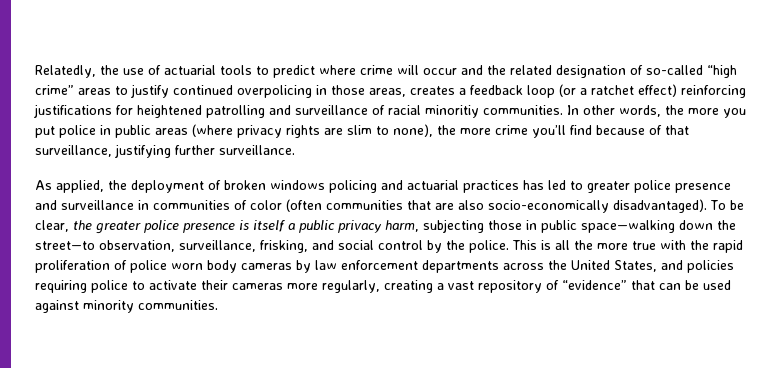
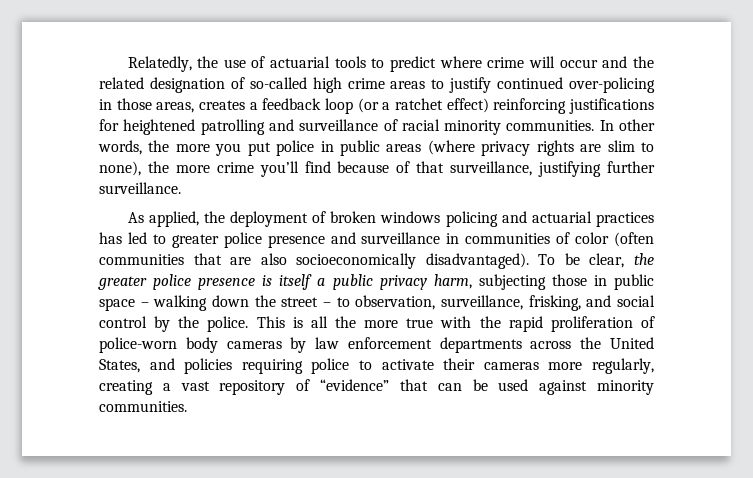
[707,65,737,78] [35,85,74,95] “high crime” -> [312,77,385,93] high crime
[237,85,312,98] overpolicing -> [569,77,656,93] over-policing
[425,105,479,118] minoritiy -> [444,120,502,135] minority
[488,200,609,213] socio-economically -> [296,253,417,269] socioeconomically
[581,220,736,233] [35,241,95,250] space—walking down the street—to -> [99,295,350,311] space – walking down the street – to
[130,260,203,273] police worn -> [99,337,177,353] police-worn

